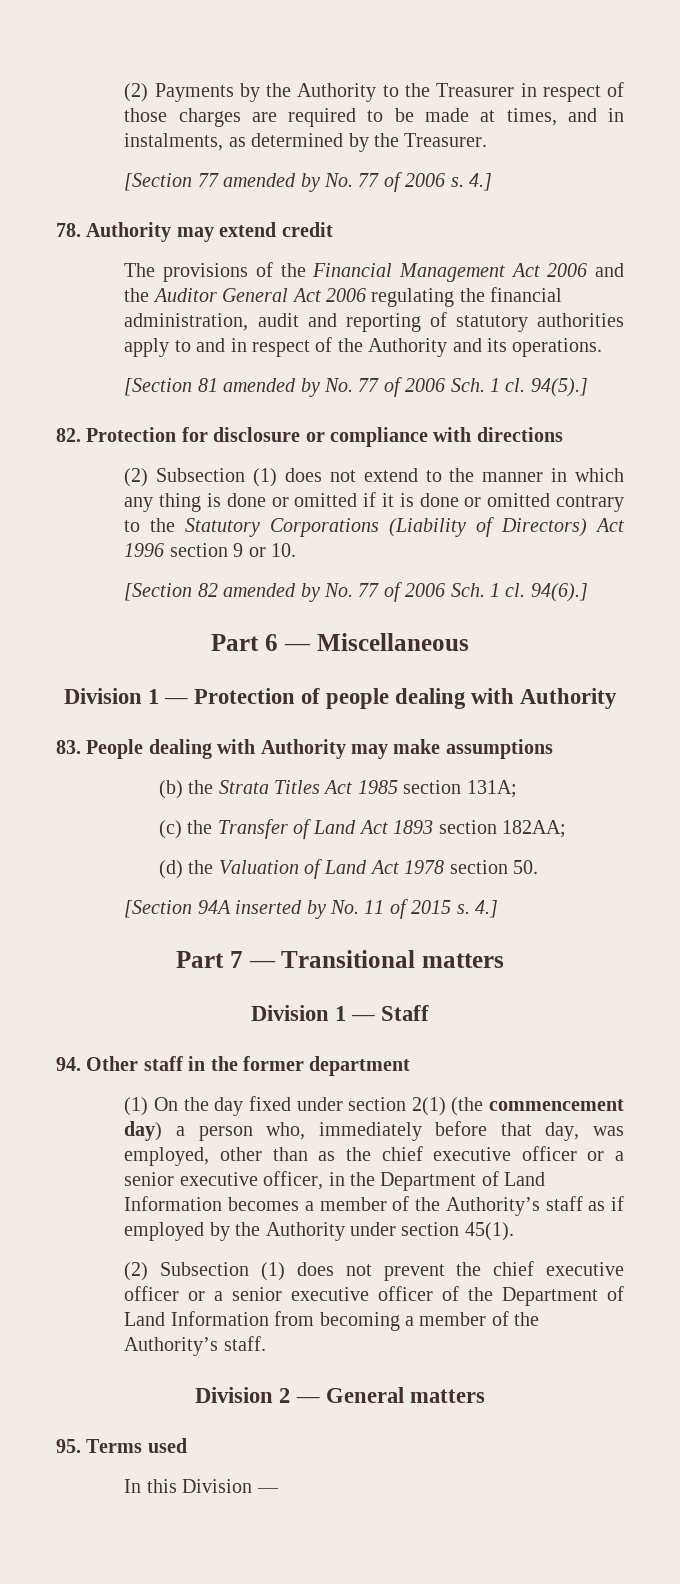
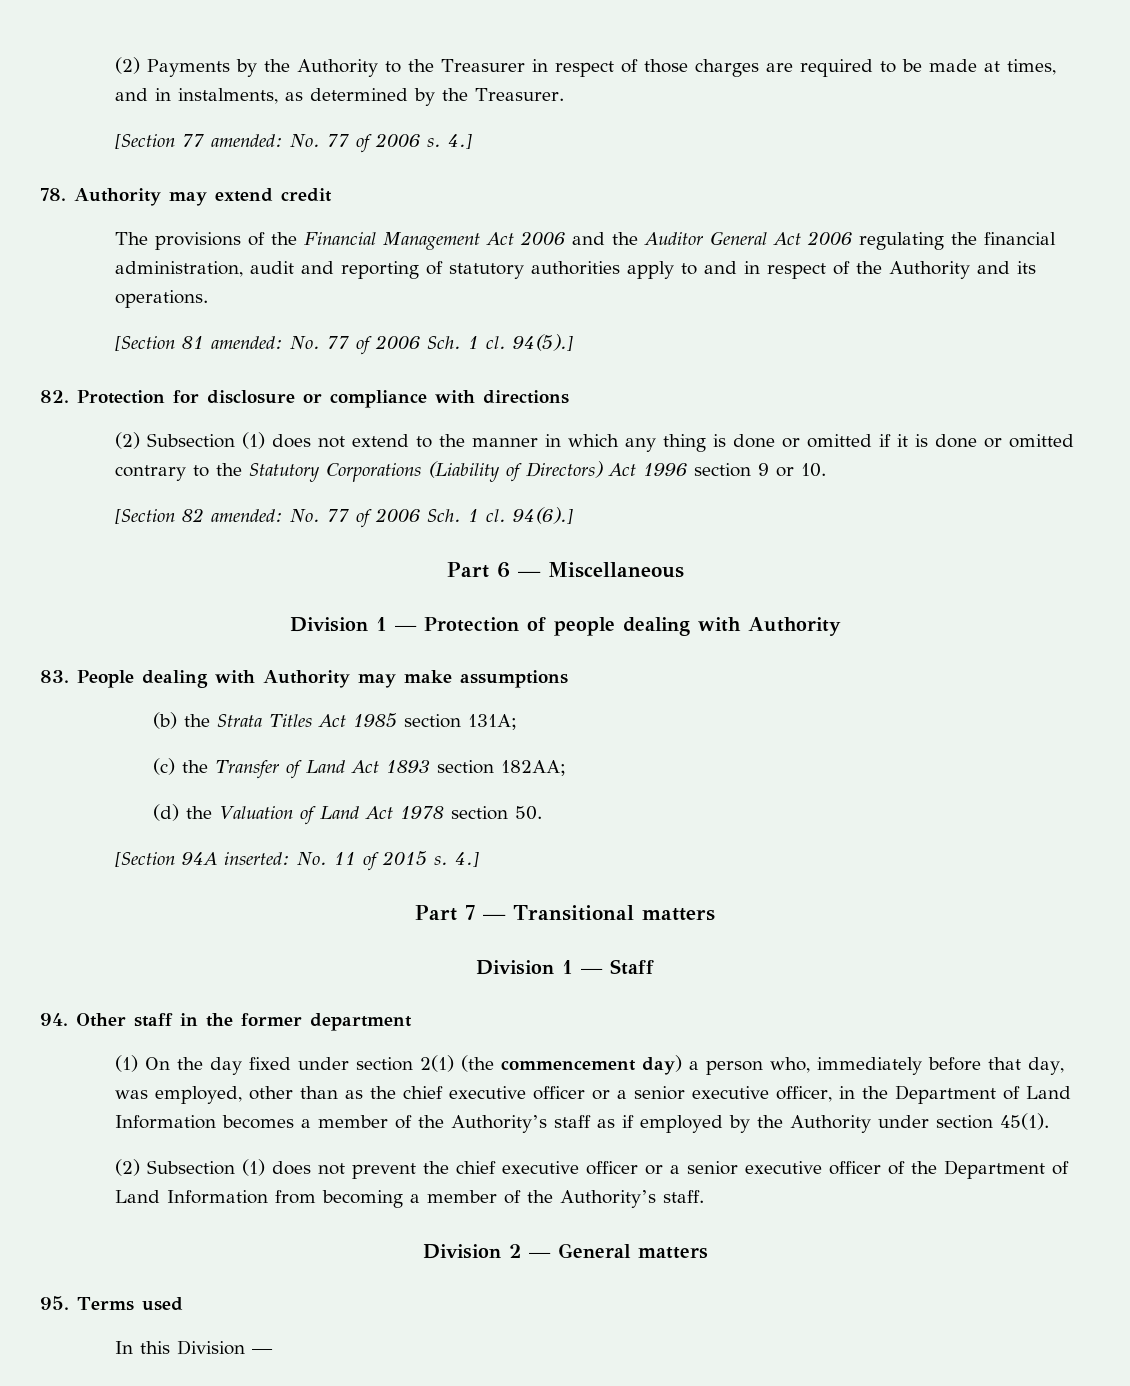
[223,173,320,192] amended by -> [211,134,284,147] amended:
[223,378,320,397] amended by -> [211,336,284,349] amended:
[223,583,320,602] amended by -> [211,509,284,522] amended:
[235,900,326,919] inserted by -> [224,852,291,865] inserted:

